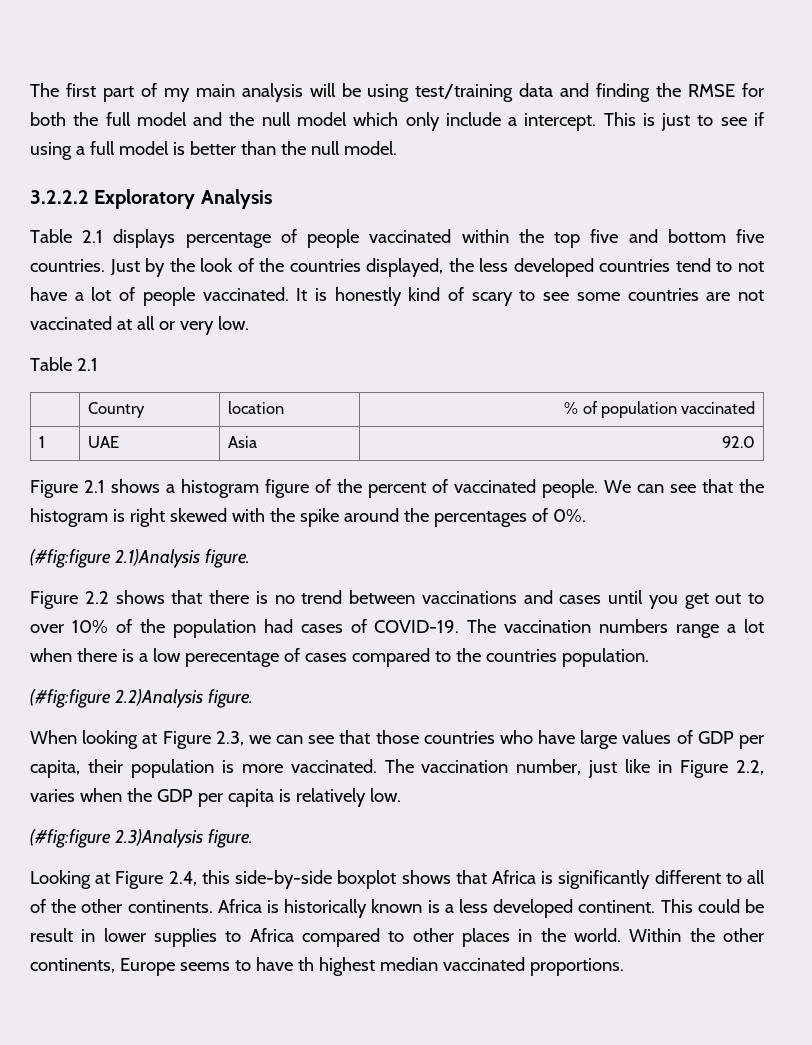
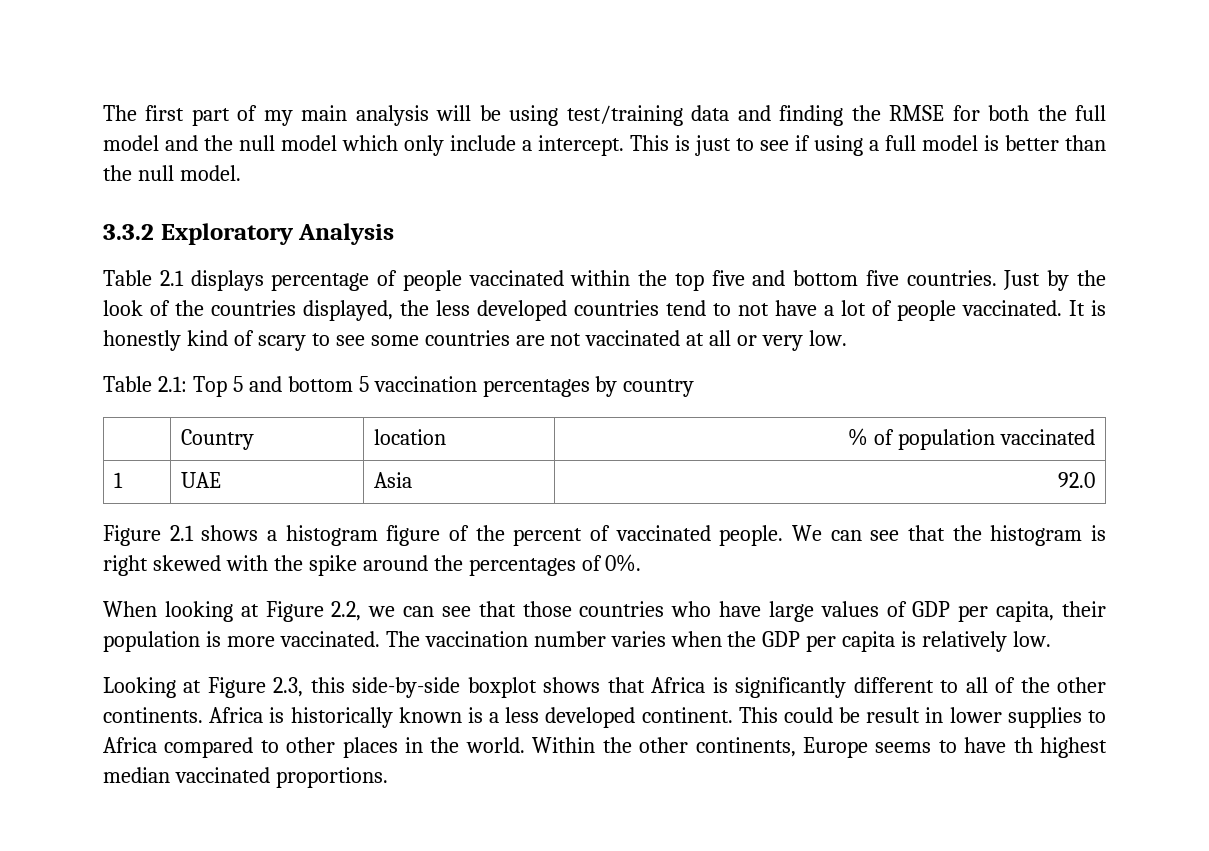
[30,190,89,204] 3.2.2.2 -> [103,224,154,240] 3.3.2
[76,358,98,371] 2.1 -> [157,376,695,397] 2.1: Top 5 and bottom 5 vaccination percentages by country
[30,549,250,568] [30,590,764,609] [30,619,765,638] [30,648,649,667] [30,689,253,708] // (#fig:figure 2.1)Analysis figure. // Figure 2.2 shows that there is no trend between vaccinations and cases until you get out to over 10% of the population had cases of COVID-19. The vaccination numbers range a lot when there is a low perecentage of cases compared to the countries population. // (#fig:figure 2.2)Analysis figure. -> (642, 563) none
[215,731,244,746] 2.3, -> [331,601,362,621] 2.2,
[516,759,764,778] number, just like in Figure 2.2, -> [533,631,606,647] number
[30,829,253,848] // (#fig:figure 2.3)Analysis figure. -> (1052, 639) none
[168,871,197,886] 2.4, -> [273,677,304,697] 2.3,

